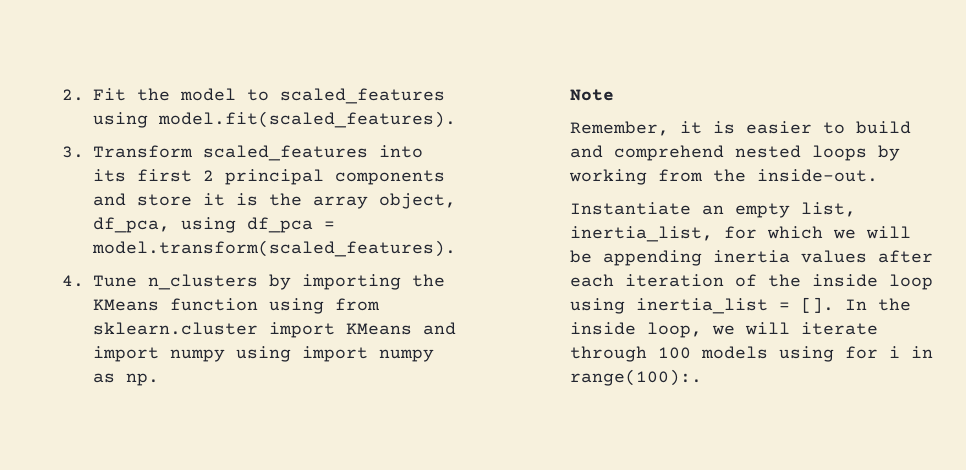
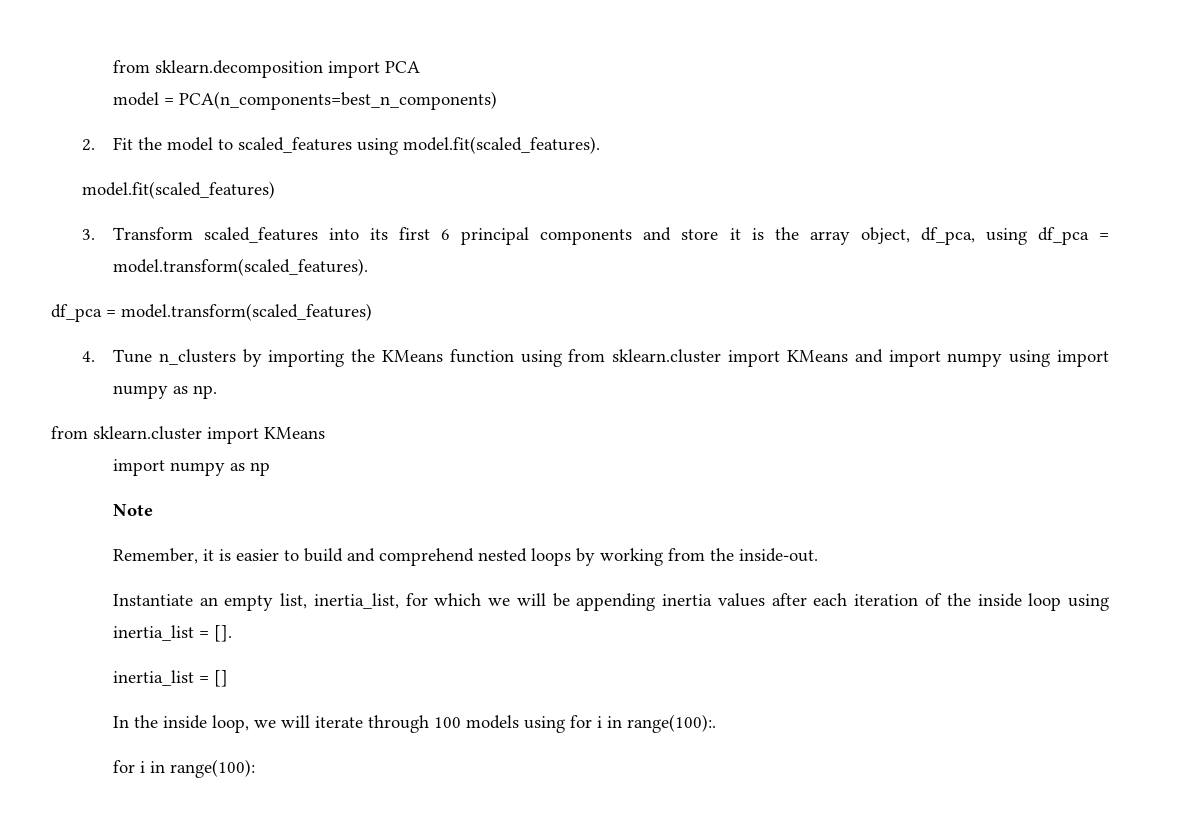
(62, 95) none -> [112,60,420,78] [112,91,497,110] from sklearn.decomposition import PCA // model = PCA(n_components=best_n_components) //
(457, 119) none -> [81,181,275,199] // model.fit(scaled_features)
[203,170,215,181] 2 -> [441,229,451,240] 6
(457, 248) none -> [51,303,372,322] // df_pca = model.transform(scaled_features)
(160, 379) none -> [51,426,325,444] [112,459,270,476] // from sklearn.cluster import KMeans // import numpy as np
(834, 305) none -> [112,670,228,687] // inertia_list = [] //
(702, 377) none -> [112,759,255,778] // for i in range(100):

